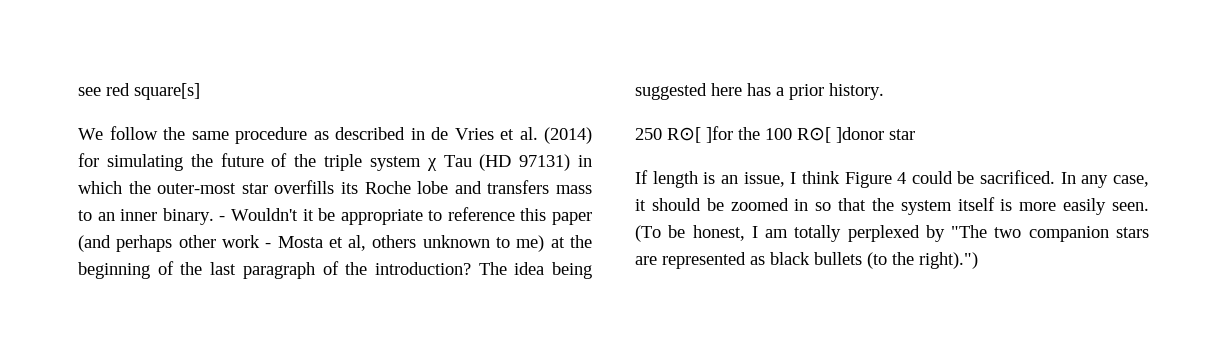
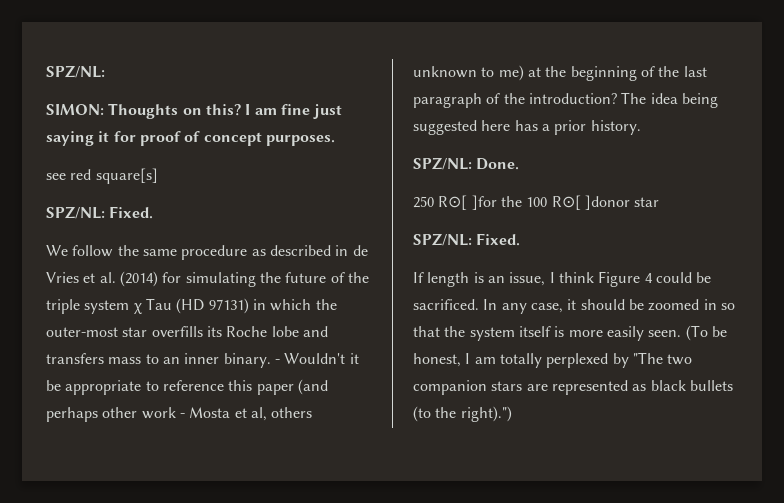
(78, 91) none -> [46,65,105,78] [46,103,343,119] [46,131,335,146] SPZ/NL: // SIMON: Thoughts on this? I am fine just saying it for proof of concept purposes. //
(200, 91) none -> [46,206,154,219] // SPZ/NL: Fixed.
(884, 91) none -> [413,157,520,170] // SPZ/NL: Done.
(915, 134) none -> [413,233,521,246] // SPZ/NL: Fixed.

